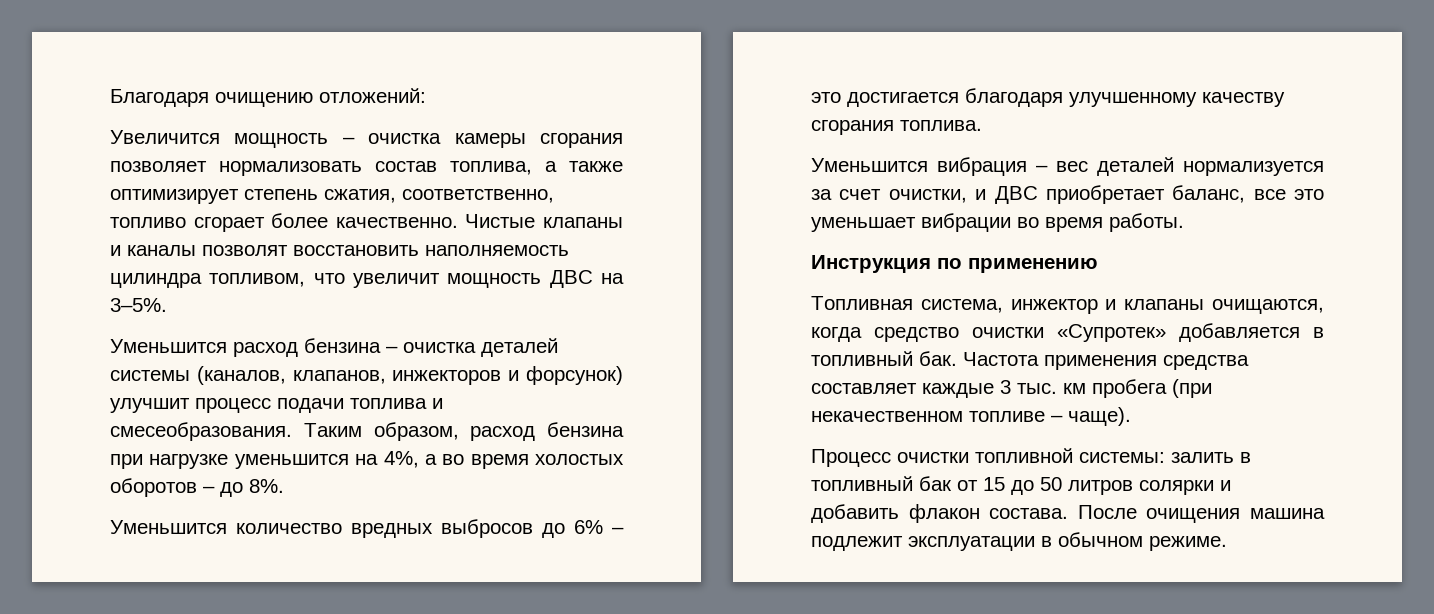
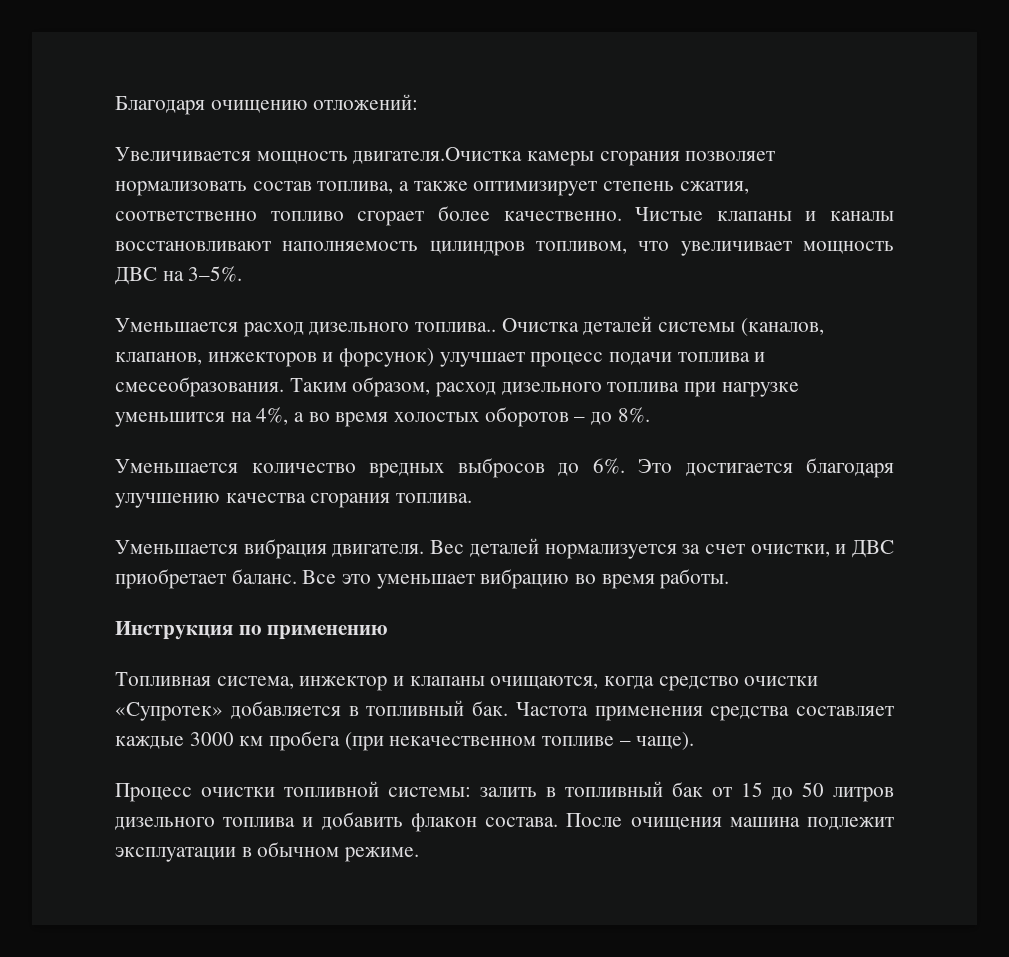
[110,130,442,148] Увеличится мощность – очистка -> [115,147,523,164] Увеличивается мощность двигателя.Очистка
[402,189,554,203] соответственно, -> [115,211,257,221] соответственно
[202,245,569,256] [110,273,202,288] позволят восстановить наполняемость цилиндра -> [115,241,525,256] восстановливают наполняемость цилиндров
[353,273,440,288] увеличит -> [680,241,792,256] увеличивает
[110,338,476,357] Уменьшится расход бензина – очистка -> [115,318,579,337] Уменьшается расход дизельного топлива.. Очистка
[110,398,190,413] улучшит -> [439,352,525,367] улучшает
[547,422,624,437] бензина -> [501,382,680,395] дизельного топлива
[110,520,227,534] Уменьшится -> [115,459,238,473] Уменьшается
[574,520,624,534] [811,88,1285,107] [811,120,982,135] [811,157,1088,176] 6% – это достигается благодаря улучшенному качеству сгорания топлива. // Уменьшится вибрация – вес -> [592,458,894,478] [115,493,473,508] [115,539,465,559] 6%. Это достигается благодаря улучшению качества сгорания топлива. // Уменьшается вибрация двигателя. Вес
[1172,185,1286,203] баланс, все -> [231,569,337,584] баланс. Все
[921,213,1011,232] вибрации -> [480,569,570,589] вибрацию
[1000,380,1057,394] 3 тыс. -> [189,732,234,746] 3000
[1139,480,1214,495] солярки -> [115,817,296,830] дизельного топлива

